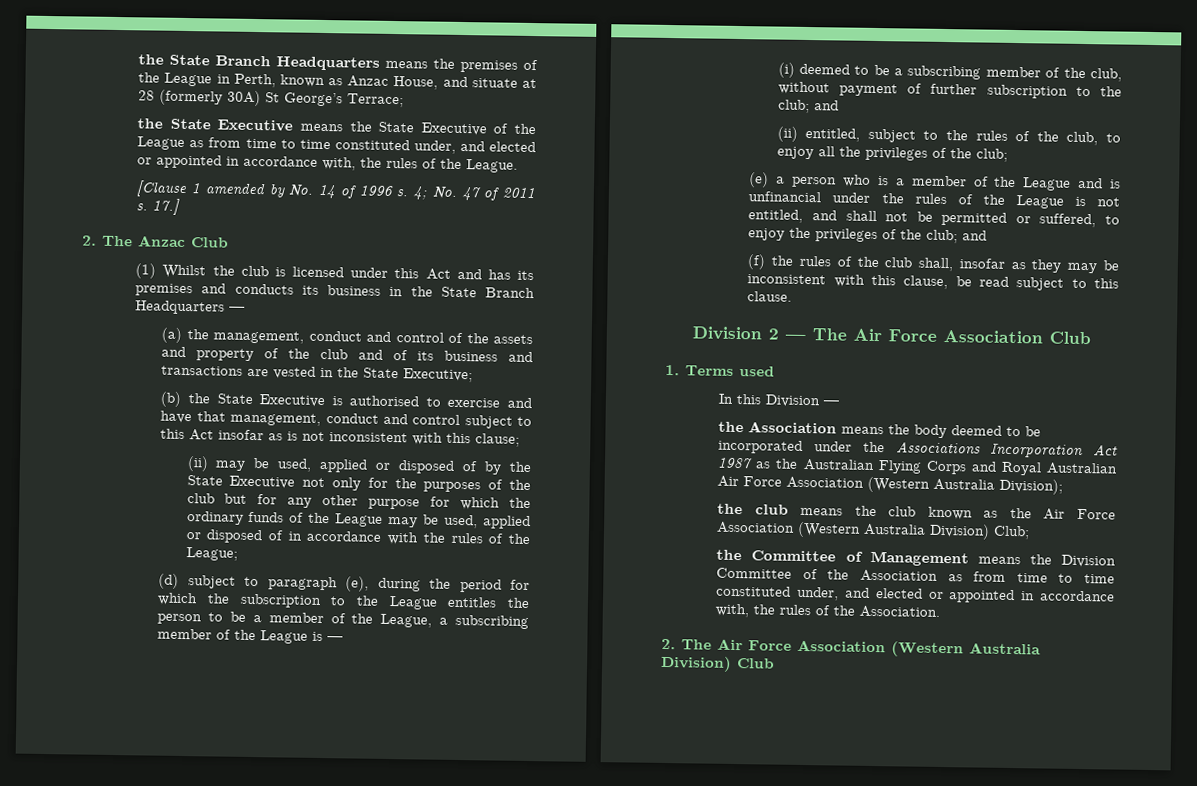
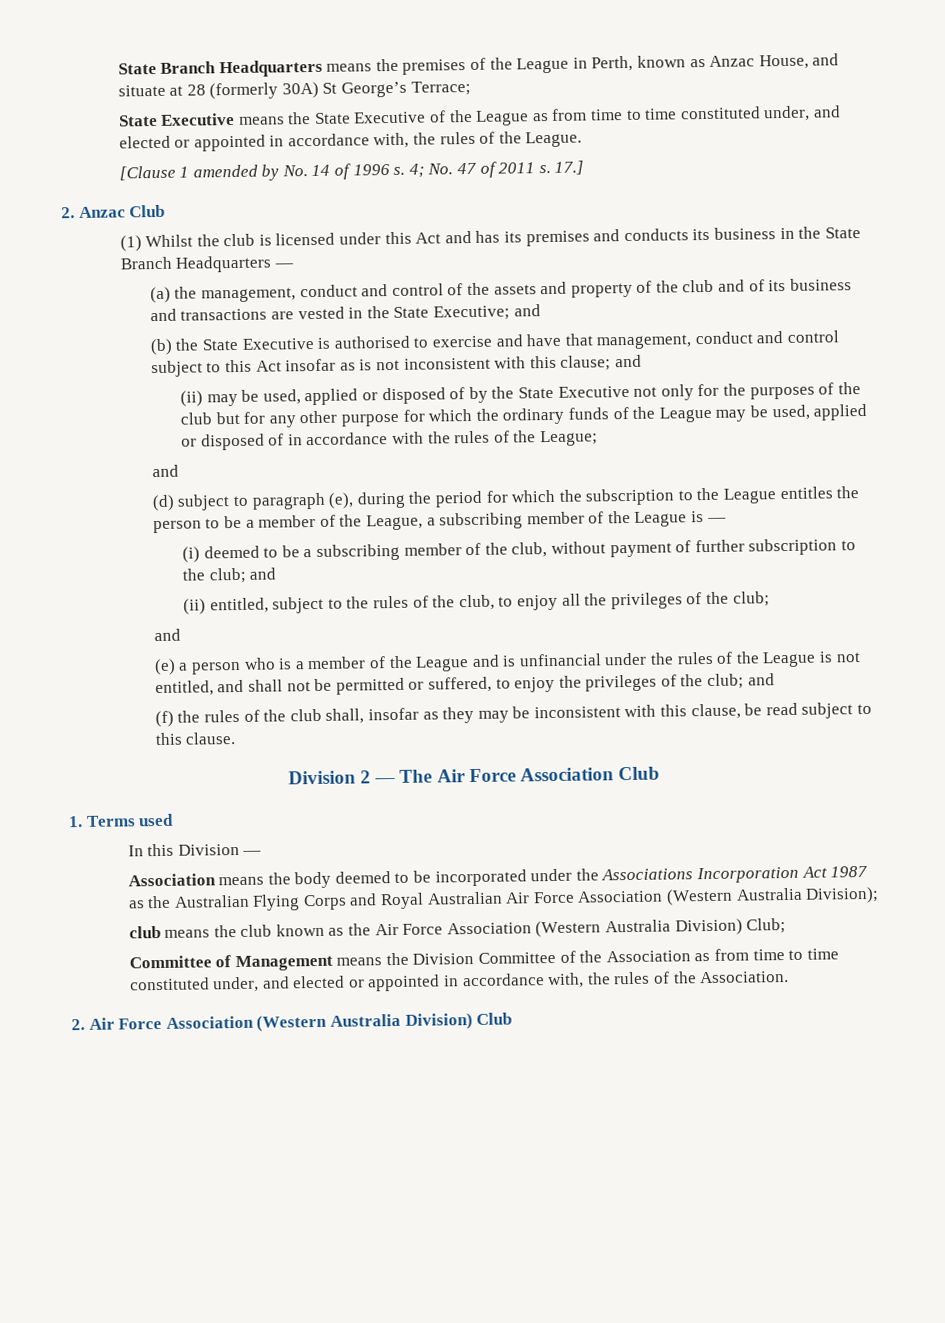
[138,54,165,65] the -> (117, 68) none
[137,118,164,129] the -> (471, 88) none
[102,235,133,247] The -> (75, 213) none
(474, 375) none -> [513,304,541,317] and
(521, 440) none -> [614,354,642,368] and
(238, 554) none -> [151,464,179,478] // and
(1008, 155) none -> [153,628,181,642] // and
[718,421,745,433] the -> (263, 852) none
[717,503,744,515] the -> (880, 895) none
[716,549,743,561] the -> (787, 926) none
[681,639,712,650] The -> (85, 1024) none

